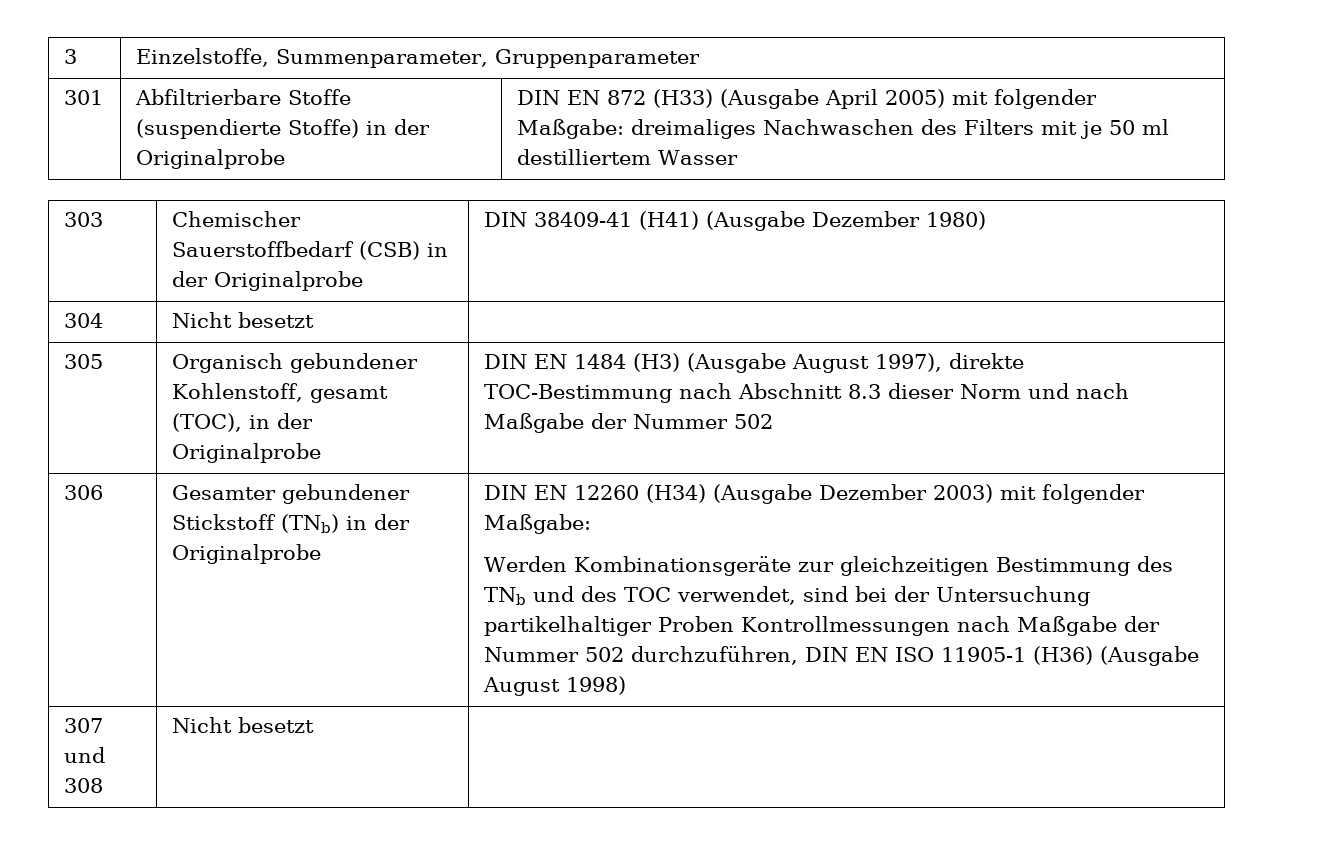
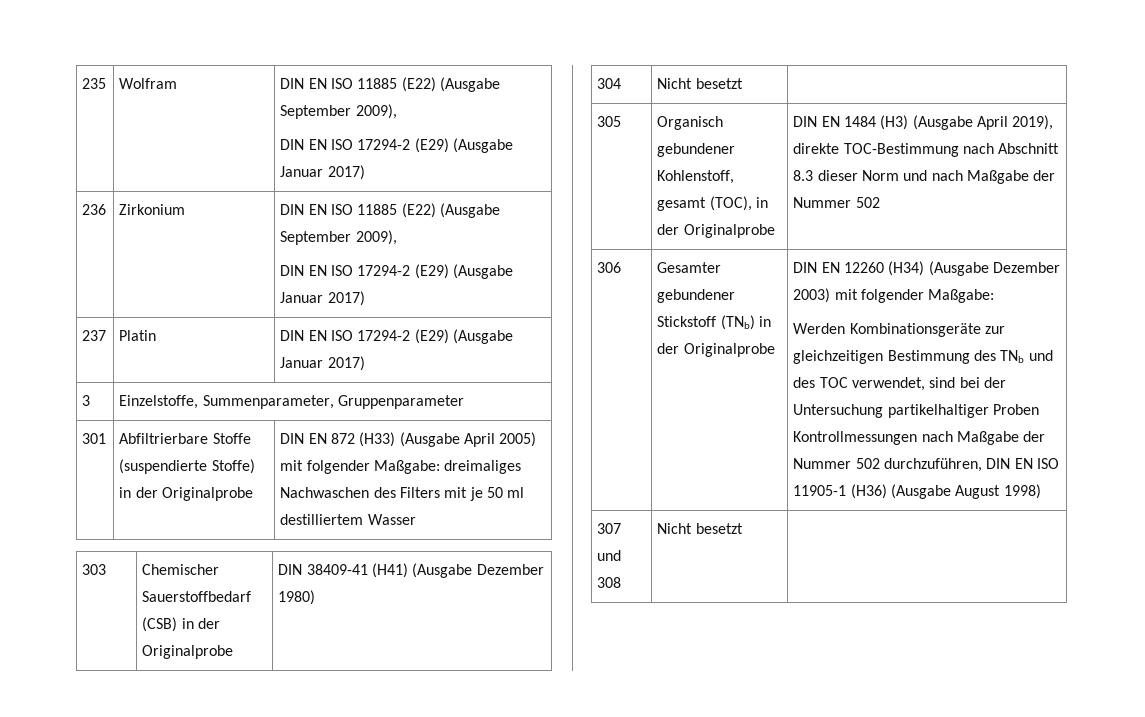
(64, 56) none -> [82,78,107,89] [119,78,178,89] [280,77,501,92] [280,104,397,119] [280,138,514,153] [280,165,365,180] [82,204,107,215] [119,204,186,215] [280,203,501,218] [280,230,397,245] [280,264,514,279] [280,291,365,306] [82,330,107,341] [119,330,157,341] [280,329,514,344] [280,356,365,371] 235 | Wolfram | DIN EN ISO 11885 (E22) (Ausgabe September 2009), // DIN EN ISO 17294-2 (E29) (Ausgabe Januar 2017) // 236 | Zirkonium | DIN EN ISO 11885 (E22) (Ausgabe September 2009), // DIN EN ISO 17294-2 (E29) (Ausgabe Januar 2017) // 237 | Platin | DIN EN ISO 17294-2 (E29) (Ausgabe Januar 2017) //
[792,353,943,373] August 1997), -> [977,115,1054,130] April 2019),

